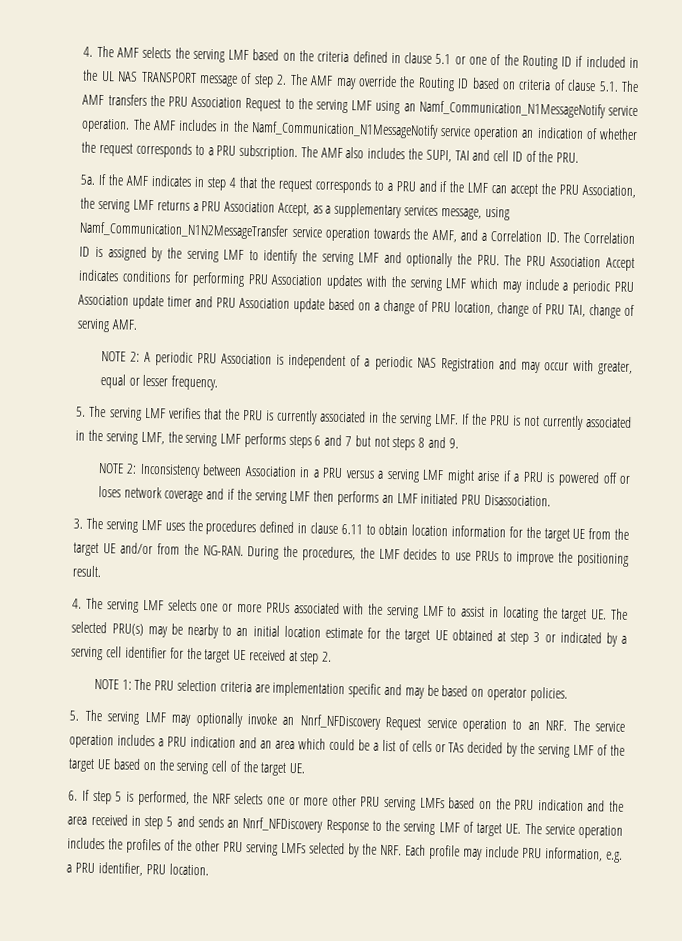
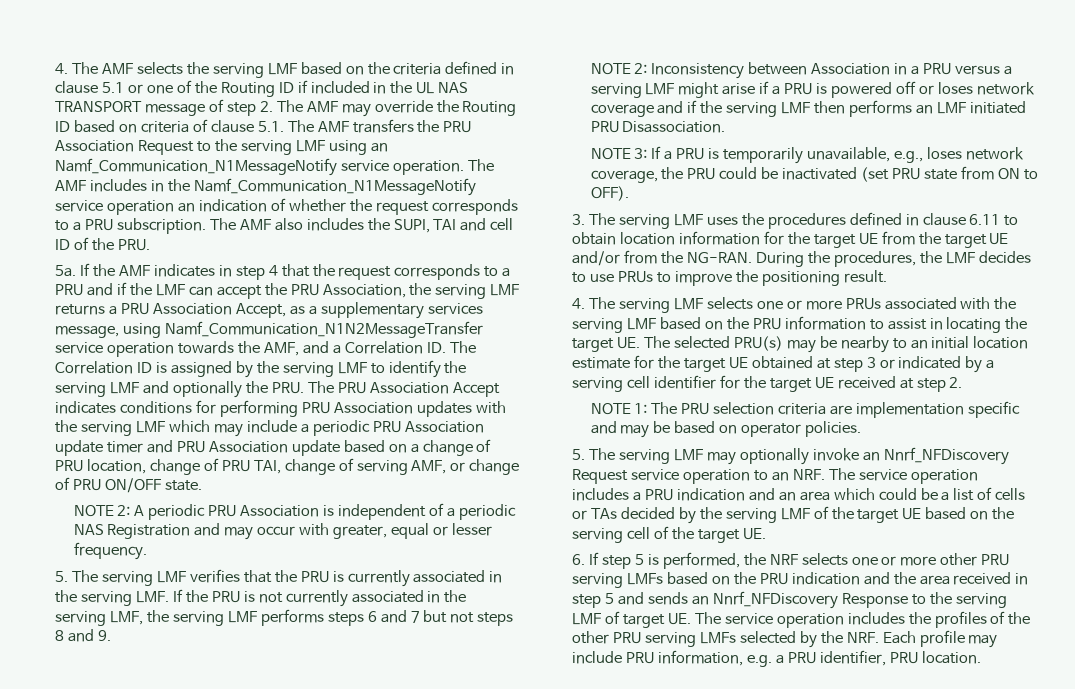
[112,319,139,330] AMF. -> [411,459,520,475] [55,477,203,493] AMF, or change of PRU ON/OFF state.
(551, 500) none -> [590,146,1024,164] [590,166,1038,183] [590,186,629,201] // NOTE 3: If a PRU is temporarily unavailable, e.g., loses network coverage, the PRU could be inactivated (set PRU state from ON to OFF).
(444, 611) none -> [660,316,866,330] based on the PRU information

